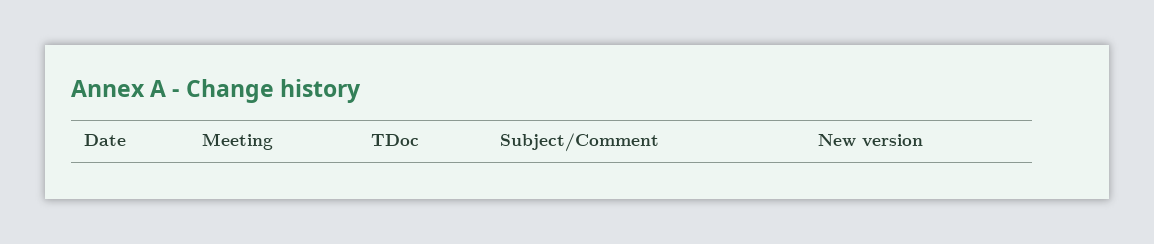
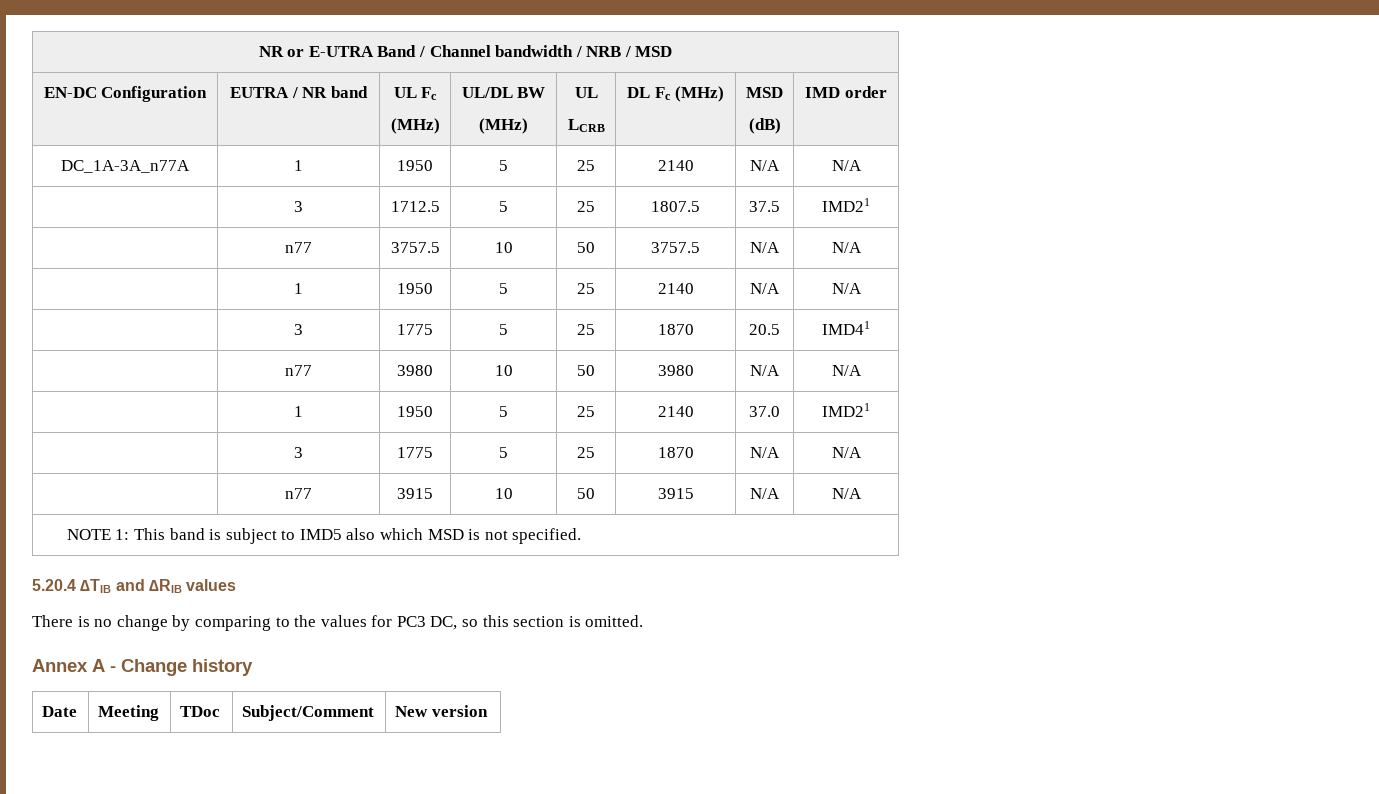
(71, 88) none -> [258,45,673,57] [43,86,208,102] [230,86,368,98] [393,87,438,100] [390,118,440,134] [461,87,546,98] [479,118,528,134] [574,87,598,98] [567,119,605,132] [627,86,724,102] [746,87,783,98] [748,118,781,134] [805,86,887,98] [60,160,190,173] [294,160,303,171] [397,160,433,171] [499,160,508,171] [577,160,595,171] [657,160,694,171] [750,160,780,171] [831,160,862,171] [294,201,303,212] [390,201,440,212] [499,201,508,212] [577,201,595,212] [651,201,700,212] [749,201,780,212] [822,198,870,212] [285,242,312,253] [390,242,440,253] [494,242,513,253] [577,242,595,253] [651,242,700,253] [750,242,780,253] [831,242,862,253] [294,283,303,294] [397,283,433,294] [499,283,508,294] [577,283,595,294] [657,283,694,294] [750,283,780,294] [831,283,862,294] [294,324,303,335] [397,324,433,335] [499,324,508,335] [577,324,595,335] [657,324,694,335] [749,324,780,335] [822,321,870,335] [285,365,312,376] [397,365,433,376] [494,365,513,376] [577,365,595,376] [657,365,694,376] [750,365,780,376] [831,365,862,376] [294,406,303,417] [397,406,433,417] [499,406,508,417] [577,406,595,417] [657,406,694,417] [749,406,780,417] [822,403,870,417] [294,447,303,458] [397,447,433,458] [499,447,508,458] [577,447,595,458] [657,447,694,458] [750,447,780,458] [831,447,862,458] [285,488,312,499] [397,488,433,499] [494,488,513,499] [577,488,595,499] [657,488,694,499] [750,488,780,499] [831,488,862,499] [66,528,582,544] [32,579,237,593] [32,615,644,631] NR or E-UTRA Band / Channel bandwidth / NRB / MSD // EN-DC Configuration | EUTRA / NR band | UL Fc // (MHz) | UL/DL BW // (MHz) | UL // LCRB | DL Fc (MHz) | MSD // (dB) | IMD order // DC_1A-3A_n77A | 1 | 1950 | 5 | 25 | 2140 | N/A | N/A // | 3 | 1712.5 | 5 | 25 | 1807.5 | 37.5 | IMD21 // | n77 | 3757.5 | 10 | 50 | 3757.5 | N/A | N/A // | 1 | 1950 | 5 | 25 | 2140 | N/A | N/A // | 3 | 1775 | 5 | 25 | 1870 | 20.5 | IMD41 // | n77 | 3980 | 10 | 50 | 3980 | N/A | N/A // | 1 | 1950 | 5 | 25 | 2140 | 37.0 | IMD21 // | 3 | 1775 | 5 | 25 | 1870 | N/A | N/A // | n77 | 3915 | 10 | 50 | 3915 | N/A | N/A // NOTE 1: This band is subject to IMD5 also which MSD is not specified. // 5.20.4 ∆TIB and ∆RIB values // There is no change by comparing to the values for PC3 DC, so this section is omitted. //

